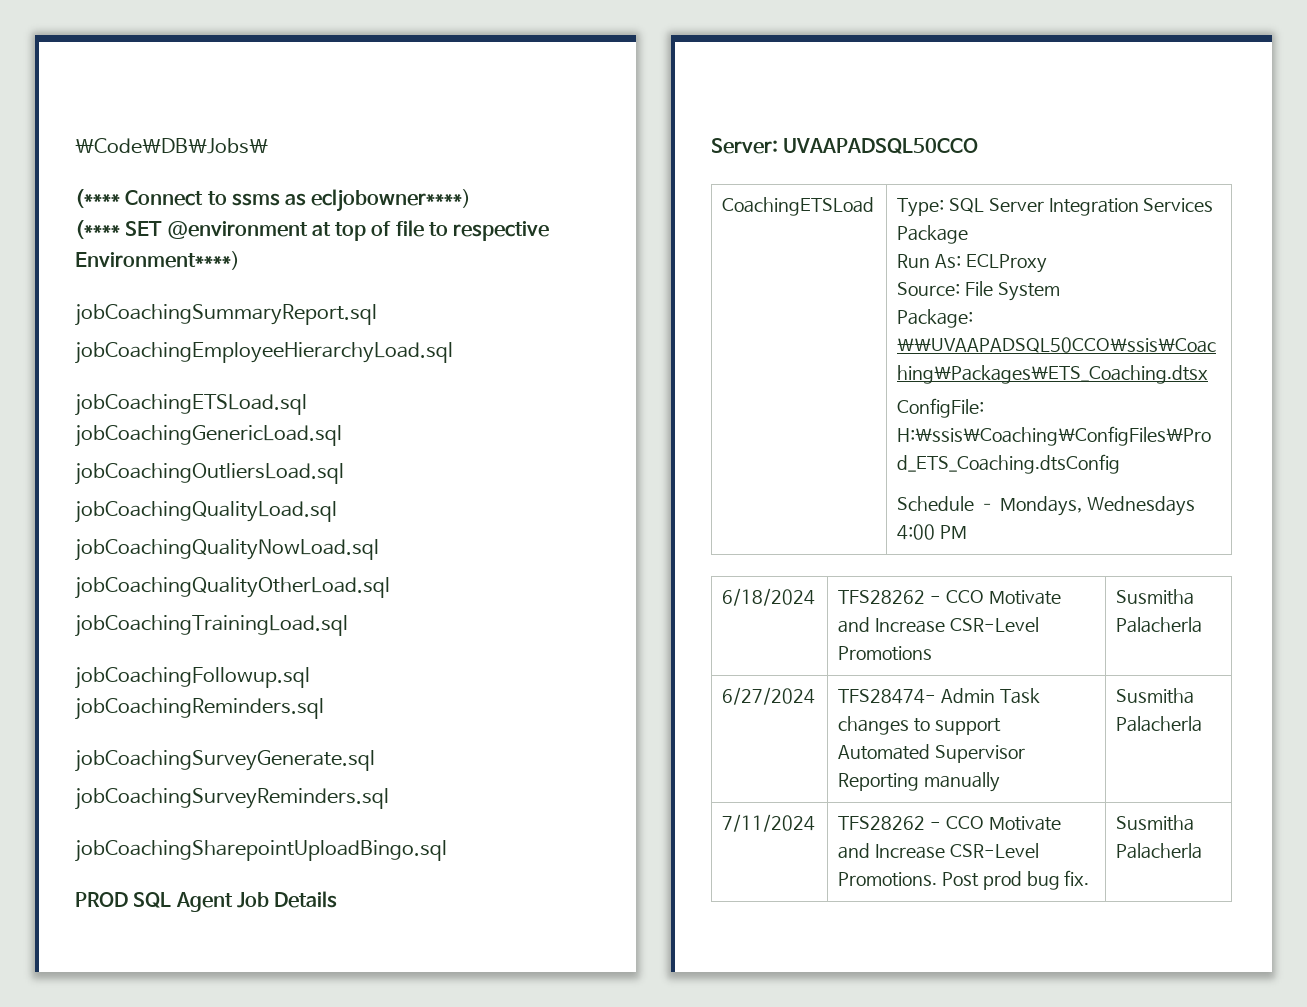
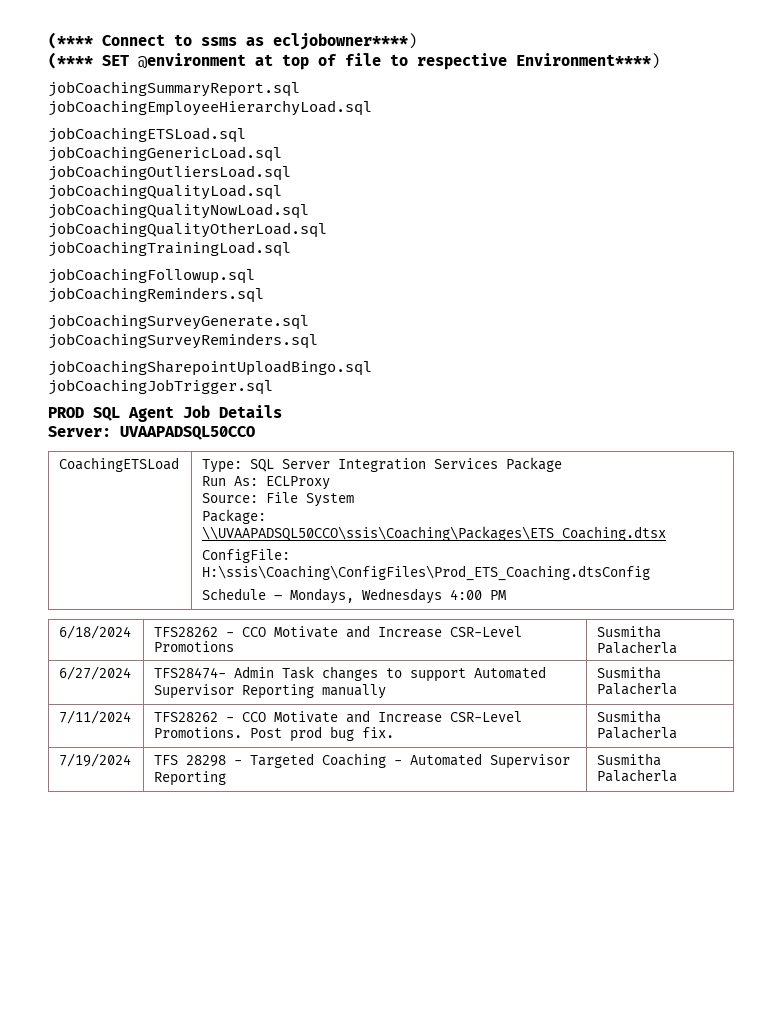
[75,138,268,154] \Code\DB\Jobs\ // -> (48, 40) none
(447, 851) none -> [48,379,273,395] // jobCoachingJobTrigger.sql
(1203, 851) none -> [59,753,132,767] [154,753,571,769] [154,771,227,786] [597,753,662,766] [597,769,678,782] // 7/19/2024 | TFS 28298 - Targeted Coaching - Automated Supervisor Reporting | Susmitha Palacherla

